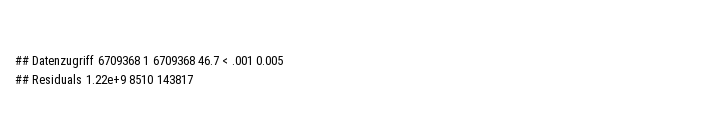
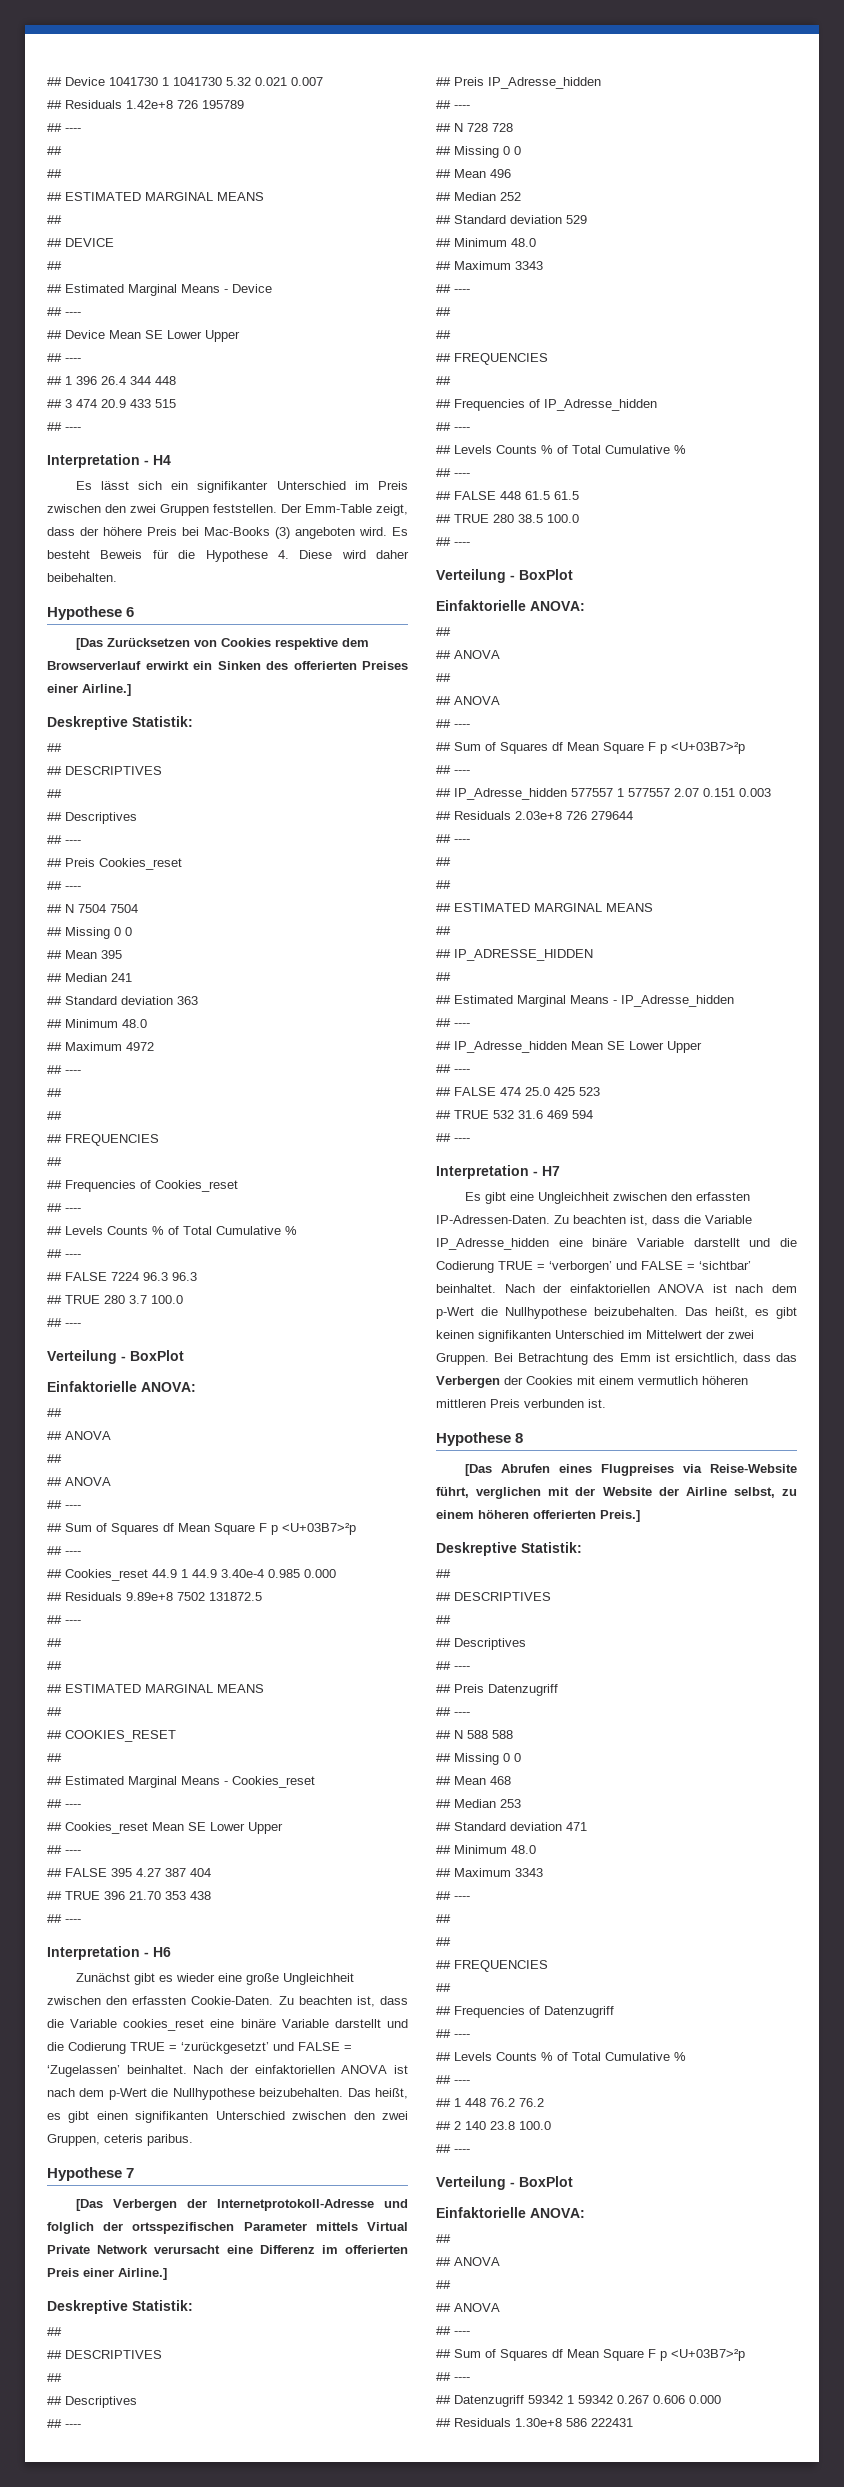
[15,55,283,68] [15,74,193,84] ## Datenzugriff 6709368 1 6709368 46.7 < .001 0.005 // ## Residuals 1.22e+9 8510 143817 -> [47,77,323,86] [47,100,244,109] [47,123,81,132] [47,146,62,155] [47,169,62,178] [47,192,264,201] [47,215,62,224] [47,238,114,247] [47,261,62,270] [47,284,272,296] [47,307,81,316] [47,330,240,342] [47,353,81,362] [47,376,176,385] [47,399,176,408] [47,422,81,431] [47,454,171,468] [75,481,408,493] [47,504,408,516] [47,527,408,539] [47,550,409,562] [47,573,117,582] [47,606,135,620] [75,637,369,650] [47,661,408,670] [47,684,131,696] [47,716,193,730] [47,743,62,752] [47,766,162,775] [47,789,62,798] [47,812,137,824] [47,835,81,844] [47,858,182,870] [47,881,81,890] [47,904,138,913] [47,927,132,939] [47,950,122,959] [47,973,132,982] [47,996,198,1005] [47,1019,147,1028] [47,1042,154,1051] [47,1065,81,1074] [47,1088,62,1097] [47,1111,62,1120] [47,1134,159,1146] [47,1157,62,1166] [47,1180,238,1192] [47,1203,81,1212] [47,1226,297,1235] [47,1249,81,1258] [47,1272,197,1281] [47,1295,183,1304] [47,1318,81,1327] [47,1350,184,1364] [47,1381,196,1392] [47,1408,62,1417] [47,1431,111,1440] [47,1454,62,1463] [47,1477,111,1486] [47,1500,81,1509] [47,1523,356,1535] [47,1546,81,1555] [47,1569,336,1581] [47,1592,262,1601] [47,1615,81,1624] [47,1638,62,1647] [47,1661,62,1670] [47,1684,264,1693] [47,1707,62,1716] [47,1730,176,1742] [47,1753,62,1762] [47,1776,315,1788] [47,1799,81,1808] [47,1822,283,1834] [47,1845,81,1854] [47,1868,211,1877] [47,1891,211,1900] [47,1914,81,1923] [47,1946,171,1960] [75,1973,354,1985] [47,1996,408,2007] [47,2019,408,2031] [47,2042,352,2054] [47,2065,408,2077] [47,2088,408,2100] [47,2111,408,2123] [47,2134,193,2146] [47,2167,135,2181] [75,2199,408,2211] [47,2222,408,2234] [47,2245,408,2254] [47,2268,167,2280] [47,2300,193,2314] [47,2327,62,2336] [47,2350,162,2359] [47,2373,62,2382] [47,2396,137,2408] [47,2419,81,2428] [436,77,601,89] [436,100,470,109] [436,123,513,132] [436,146,521,158] [436,169,511,178] [436,192,521,201] [436,215,587,224] [436,238,536,247] [436,261,543,270] [436,284,470,293] [436,307,451,316] [436,330,451,339] [436,353,548,365] [436,376,451,385] [436,399,657,411] [436,422,470,431] [436,445,686,454] [436,468,470,477] [436,491,579,500] [436,514,579,523] [436,537,470,546] [436,569,573,583] [436,600,585,611] [436,627,451,636] [436,650,500,659] [436,673,451,682] [436,696,500,705] [436,719,470,728] [436,742,745,754] [436,765,470,774] [436,788,771,800] [436,811,633,820] [436,834,470,843] [436,857,451,866] [436,880,451,889] [436,903,653,912] [436,926,451,935] [436,949,593,961] [436,972,451,981] [436,995,734,1007] [436,1018,470,1027] [436,1041,702,1053] [436,1064,470,1073] [436,1087,600,1096] [436,1110,593,1119] [436,1133,470,1142] [436,1165,560,1179] [464,1192,750,1204] [436,1215,752,1226] [436,1238,797,1250] [436,1261,751,1273] [436,1284,797,1293] [436,1307,797,1319] [436,1330,754,1342] [436,1353,797,1365] [436,1376,748,1388] [436,1399,606,1408] [436,1432,524,1446] [464,1464,797,1476] [436,1486,797,1499] [436,1509,640,1522] [436,1542,582,1556] [436,1569,451,1578] [436,1592,551,1601] [436,1615,451,1624] [436,1638,526,1650] [436,1661,470,1670] [436,1684,558,1696] [436,1707,470,1716] [436,1730,513,1739] [436,1753,521,1765] [436,1776,511,1785] [436,1799,521,1808] [436,1822,587,1831] [436,1845,536,1854] [436,1868,543,1877] [436,1891,470,1900] [436,1914,451,1923] [436,1937,451,1946] [436,1960,548,1972] [436,1983,451,1992] [436,2006,614,2018] [436,2029,470,2038] [436,2052,686,2061] [436,2075,470,2084] [436,2098,544,2107] [436,2121,551,2130] [436,2144,470,2153] [436,2176,573,2190] [436,2207,585,2218] [436,2234,451,2243] [436,2257,500,2266] [436,2280,451,2289] [436,2303,500,2312] [436,2326,470,2335] [436,2349,745,2361] [436,2372,470,2381] [436,2395,721,2407] [436,2418,633,2427] ## Device 1041730 1 1041730 5.32 0.021 0.007 // ## Residuals 1.42e+8 726 195789 // ## ---- // ## // ## // ## ESTIMATED MARGINAL MEANS // ## // ## DEVICE // ## // ## Estimated Marginal Means - Device // ## ---- // ## Device Mean SE Lower Upper // ## ---- // ## 1 396 26.4 344 448 // ## 3 474 20.9 433 515 // ## ---- // Interpretation - H4 // Es lässt sich ein signifikanter Unterschied im Preis zwischen den zwei Gruppen feststellen. Der Emm-Table zeigt, dass der höhere Preis bei Mac-Books (3) angeboten wird. Es besteht Beweis für die Hypothese 4. Diese wird daher beibehalten. // Hypothese 6 // [Das Zurücksetzen von Cookies respektive dem Browserverlauf erwirkt ein Sinken des offerierten Preises einer Airline.] // Deskreptive Statistik: // ## // ## DESCRIPTIVES // ## // ## Descriptives // ## ---- // ## Preis Cookies_reset // ## ---- // ## N 7504 7504 // ## Missing 0 0 // ## Mean 395 // ## Median 241 // ## Standard deviation 363 // ## Minimum 48.0 // ## Maximum 4972 // ## ---- // ## // ## // ## FREQUENCIES // ## // ## Frequencies of Cookies_reset // ## ---- // ## Levels Counts % of Total Cumulative % // ## ---- // ## FALSE 7224 96.3 96.3 // ## TRUE 280 3.7 100.0 // ## ---- // Verteilung - BoxPlot // Einfaktorielle ANOVA: // ## // ## ANOVA // ## // ## ANOVA // ## ---- // ## Sum of Squares df Mean Square F p <U+03B7>²p // ## ---- // ## Cookies_reset 44.9 1 44.9 3.40e-4 0.985 0.000 // ## Residuals 9.89e+8 7502 131872.5 // ## ---- // ## // ## // ## ESTIMATED MARGINAL MEANS // ## // ## COOKIES_RESET // ## // ## Estimated Marginal Means - Cookies_reset // ## ---- // ## Cookies_reset Mean SE Lower Upper // ## ---- // ## FALSE 395 4.27 387 404 // ## TRUE 396 21.70 353 438 // ## ---- // Interpretation - H6 // Zunächst gibt es wieder eine große Ungleichheit zwischen den erfassten Cookie-Daten. Zu beachten ist, dass die Variable cookies_reset eine binäre Variable darstellt und die Codierung TRUE = ‘zurückgesetzt’ und FALSE = ‘Zugelassen’ beinhaltet. Nach der einfaktoriellen ANOVA ist nach dem p-Wert die Nullhypothese beizubehalten. Das heißt, es gibt einen signifikanten Unterschied zwischen den zwei Gruppen, ceteris paribus. // Hypothese 7 // [Das Verbergen der Internetprotokoll-Adresse und folglich der ortsspezifischen Parameter mittels Virtual Private Network verursacht eine Differenz im offerierten Preis einer Airline.] // Deskreptive Statistik: // ## // ## DESCRIPTIVES // ## // ## Descriptives // ## ---- // ## Preis IP_Adresse_hidden // ## ---- // ## N 728 728 // ## Missing 0 0 // ## Mean 496 // ## Median 252 // ## Standard deviation 529 // ## Minimum 48.0 // ## Maximum 3343 // ## ---- // ## // ## // ## FREQUENCIES // ## // ## Frequencies of IP_Adresse_hidden // ## ---- // ## Levels Counts % of Total Cumulative % // ## ---- // ## FALSE 448 61.5 61.5 // ## TRUE 280 38.5 100.0 // ## ---- // Verteilung - BoxPlot // Einfaktorielle ANOVA: // ## // ## ANOVA // ## // ## ANOVA // ## ---- // ## Sum of Squares df Mean Square F p <U+03B7>²p // ## ---- // ## IP_Adresse_hidden 577557 1 577557 2.07 0.151 0.003 // ## Residuals 2.03e+8 726 279644 // ## ---- // ## // ## // ## ESTIMATED MARGINAL MEANS // ## // ## IP_ADRESSE_HIDDEN // ## // ## Estimated Marginal Means - IP_Adresse_hidden // ## ---- // ## IP_Adresse_hidden Mean SE Lower Upper // ## ---- // ## FALSE 474 25.0 425 523 // ## TRUE 532 31.6 469 594 // ## ---- // Interpretation - H7 // Es gibt eine Ungleichheit zwischen den erfassten IP-Adressen-Daten. Zu beachten ist, dass die Variable IP_Adresse_hidden eine binäre Variable darstellt und die Codierung TRUE = ‘verborgen’ und FALSE = ‘sichtbar’ beinhaltet. Nach der einfaktoriellen ANOVA ist nach dem p-Wert die Nullhypothese beizubehalten. Das heißt, es gibt keinen signifikanten Unterschied im Mittelwert der zwei Gruppen. Bei Betrachtung des Emm ist ersichtlich, dass das Verbergen der Cookies mit einem vermutlich höheren mittleren Preis verbunden ist. // Hypothese 8 // [Das Abrufen eines Flugpreises via Reise-Website führt, verglichen mit der Website der Airline selbst, zu einem höheren offerierten Preis.] // Deskreptive Statistik: // ## // ## DESCRIPTIVES // ## // ## Descriptives // ## ---- // ## Preis Datenzugriff // ## ---- // ## N 588 588 // ## Missing 0 0 // ## Mean 468 // ## Median 253 // ## Standard deviation 471 // ## Minimum 48.0 // ## Maximum 3343 // ## ---- // ## // ## // ## FREQUENCIES // ## // ## Frequencies of Datenzugriff // ## ---- // ## Levels Counts % of Total Cumulative % // ## ---- // ## 1 448 76.2 76.2 // ## 2 140 23.8 100.0 // ## ---- // Verteilung - BoxPlot // Einfaktorielle ANOVA: // ## // ## ANOVA // ## // ## ANOVA // ## ---- // ## Sum of Squares df Mean Square F p <U+03B7>²p // ## ---- // ## Datenzugriff 59342 1 59342 0.267 0.606 0.000 // ## Residuals 1.30e+8 586 222431

